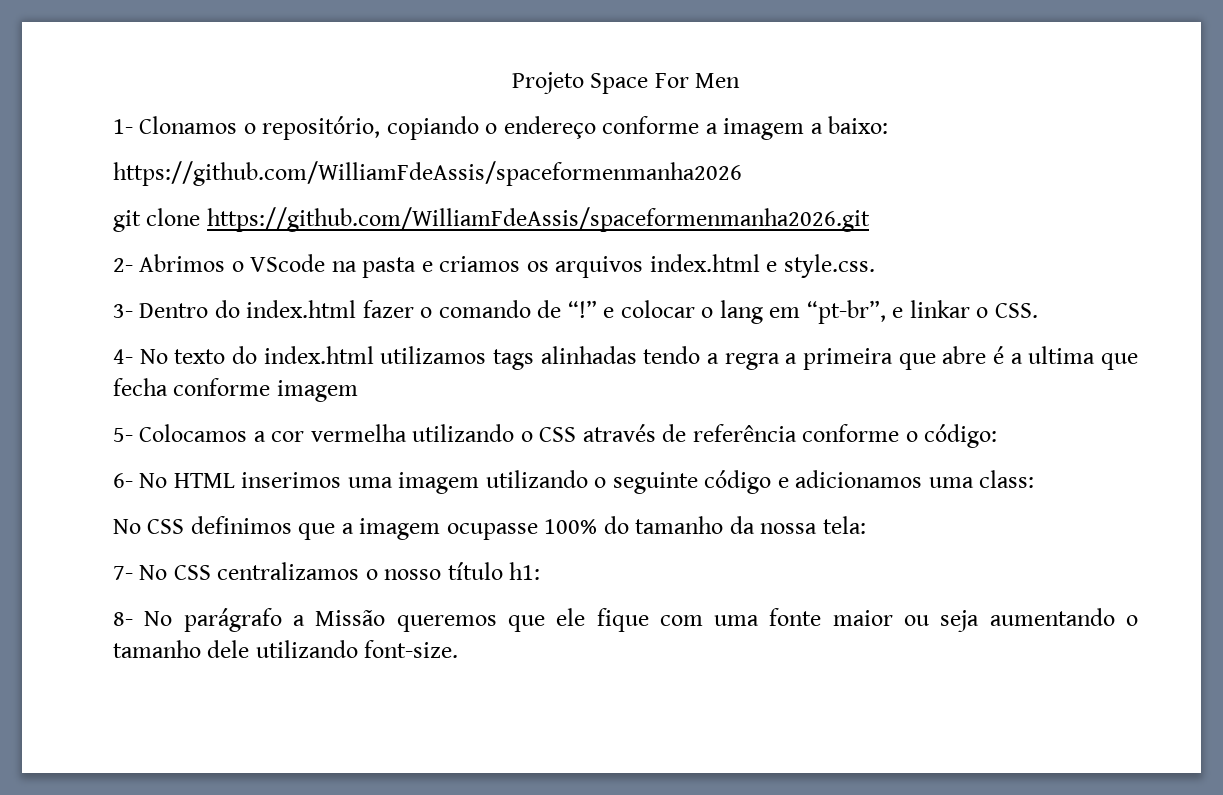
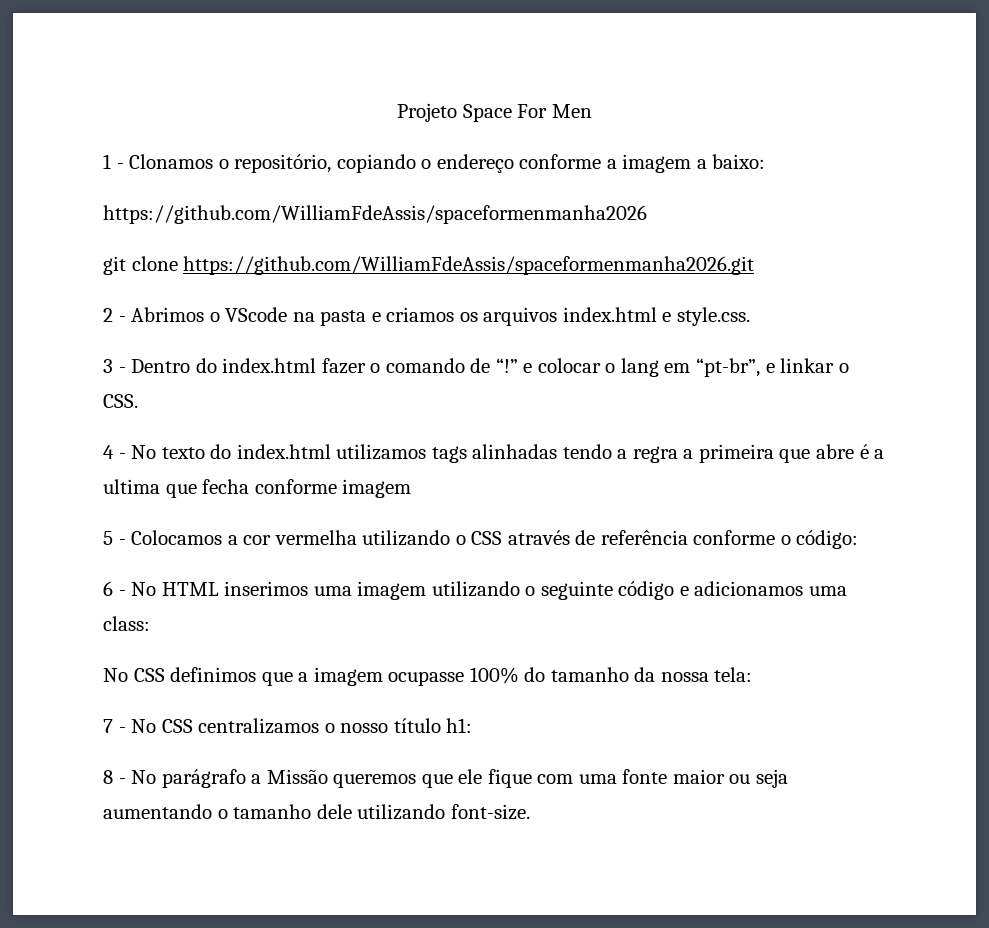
[113,119,133,134] 1- -> [103,154,124,169] 1 -
[113,258,133,272] 2- -> [103,308,126,322] 2 -
[113,304,133,318] 3- -> [103,359,126,373] 3 -
[113,349,133,364] 4- -> [103,445,126,459] 4 -
[113,428,133,442] 5- -> [103,531,126,545] 5 -
[113,473,133,488] 6- -> [103,581,126,596] 6 -
[113,566,133,580] 7- -> [103,719,126,733] 7 -
[113,612,133,626] 8- -> [103,770,126,784] 8 -

